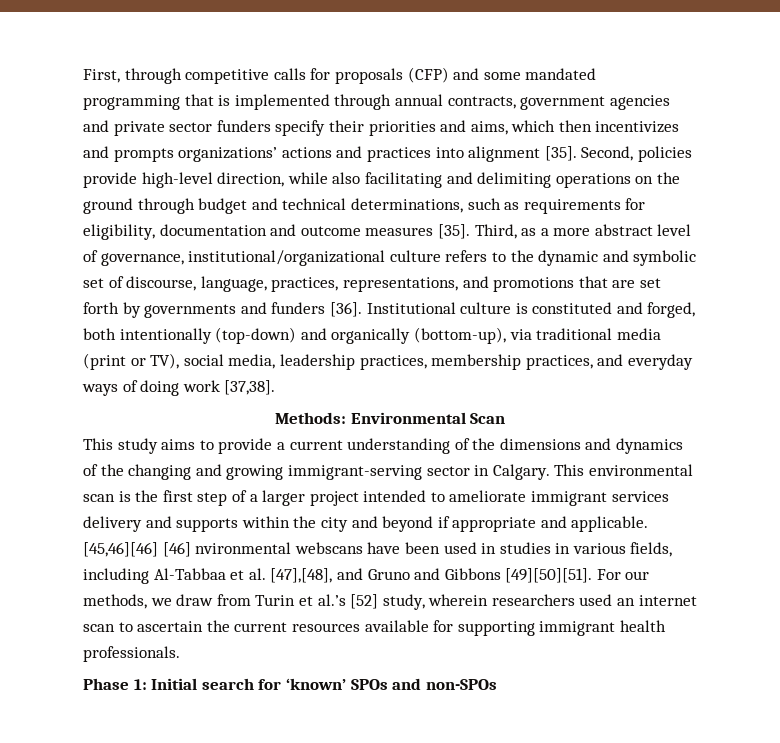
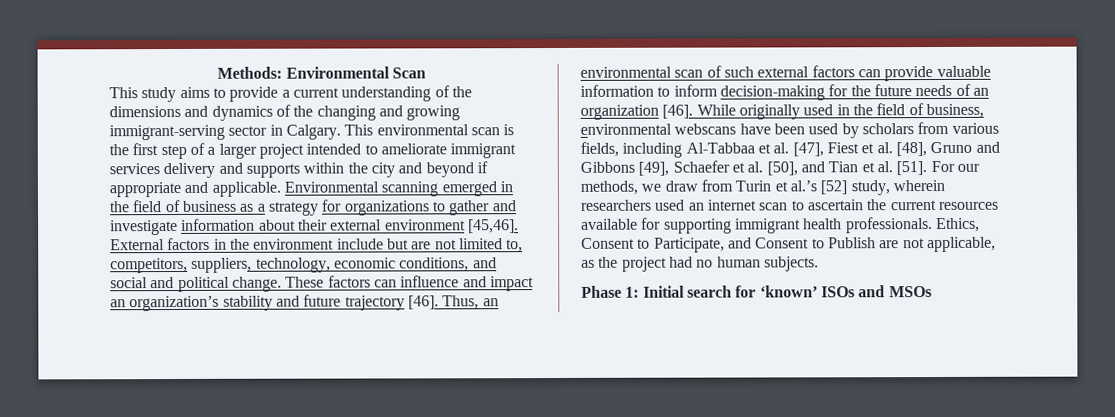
[83,67,597,84] [83,94,670,110] [83,120,680,136] [83,146,692,162] [83,172,680,188] [83,198,646,214] [83,224,692,240] [83,250,697,266] [83,276,661,292] [83,302,696,318] [83,327,661,344] [83,353,693,370] [82,380,276,396] First, through competitive calls for proposals (CFP) and some mandated programming that is implemented through annual contracts, government agencies and private sector funders specify their priorities and aims, which then incentivizes and prompts organizations’ actions and practices into alignment [35]. Second, policies provide high-level direction, while also facilitating and delimiting operations on the ground through budget and technical determinations, such as requirements for eligibility, documentation and outcome measures [35]. Third, as a more abstract level of governance, institutional/organizational culture refers to the dynamic and symbolic set of discourse, language, practices, representations, and promotions that are set forth by governments and funders [36]. Institutional culture is constituted and forged, both intentionally (top-down) and organically (bottom-up), via traditional media (print or TV), social media, leadership practices, membership practices, and everyday ways of doing work [37,38]. // -> (217, 72) none
[83,542,292,557] [45,46][46] [46] nvironmental -> [283,181,513,197] [109,199,517,216] [110,218,519,236] [110,237,524,253] [110,257,497,274] [110,275,534,292] [110,294,499,312] [580,65,991,82] [580,83,989,101] [580,103,984,120] [580,123,672,135] Environmental scanning emerged in the field of business as a strategy for organizations to gather and investigate information about their external environment [45,46]. External factors in the environment include but are not limited to, competitors, suppliers, technology, economic conditions, and social and political change. These factors can influence and impact an organization’s stability and future trajectory [46]. Thus, an environmental scan of such external factors can provide valuable information to inform decision-making for the future needs of an organization [46]. While originally used in the field of business, environmental
[481,542,571,554] in studies in -> [841,121,950,139] by scholars from
[270,568,593,583] [47],[48], and Gruno and Gibbons [49][50][51]. -> [792,141,1000,157] [580,160,928,176] [47], Fiest et al. [48], Gruno and Gibbons [49], Schaefer et al. [50], and Tian et al. [51].
(180, 654) none -> [935,217,980,233] [581,236,996,253] [581,256,819,272] Ethics, Consent to Participate, and Consent to Publish are not applicable, as the project had no human subjects.
[350,678,497,690] SPOs and non-SPOs -> [820,285,932,298] ISOs and MSOs

